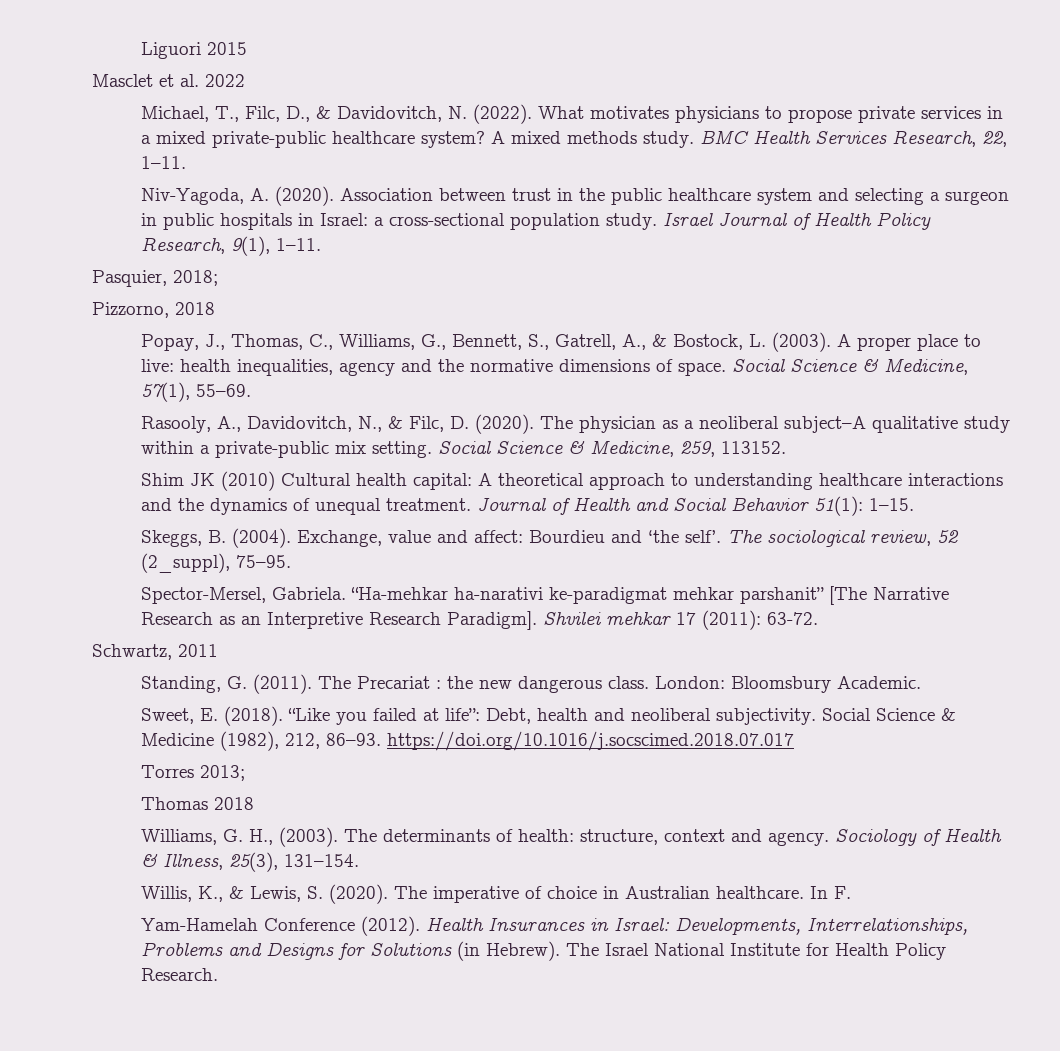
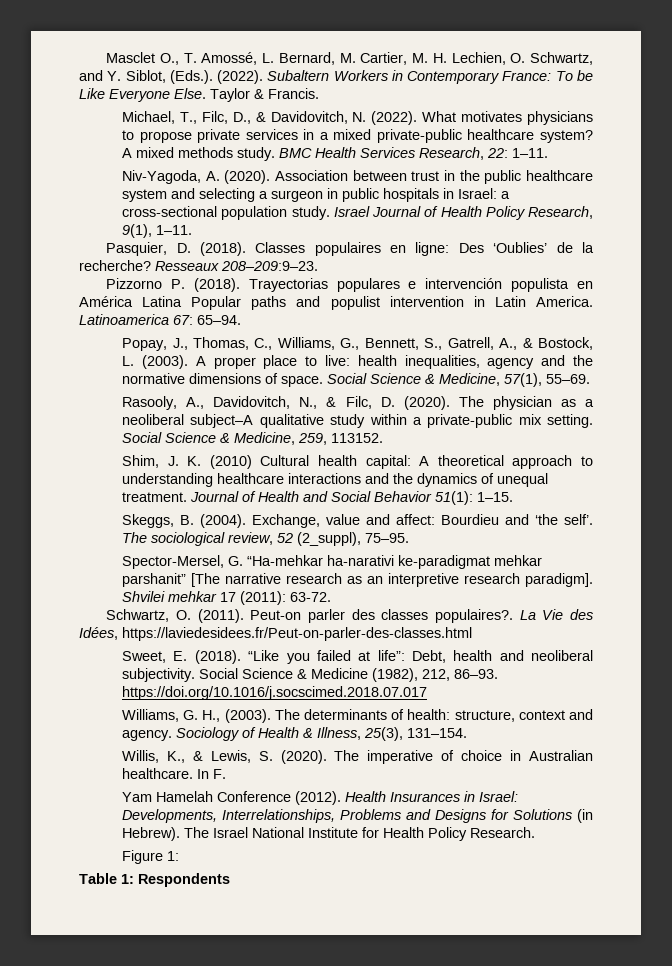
[141,42,248,59] [92,74,245,87] Liguori 2015 // Masclet et al. 2022 -> [106,52,594,65] [79,70,593,84] [79,88,319,102] Masclet O., T. Amossé, L. Bernard, M. Cartier, M. H. Lechien, O. Schwartz, and Y. Siblot, (Eds.). (2022). Subaltern Workers in Contemporary France: To be Like Everyone Else. Taylor & Francis.
[982,131,1008,147] 22, -> [487,148,509,158] 22:
[173,270,218,286] [92,302,215,318] 2018; // Pizzorno, 2018 -> [176,242,594,256] [79,260,318,271] [106,278,593,292] [79,296,593,310] [79,314,241,325] D. (2018). Classes populaires en ligne: Des ‘Oublies’ de la recherche? Resseaux 208–209:9–23. // Pizzorno P. (2018). Trayectorias populares e intervención populista en América Latina Popular paths and populist intervention in Latin America. Latinoamerica 67: 65–94.
[141,473,216,486] Shim JK -> [122,455,202,468] Shim, J. K.
[272,587,347,600] Gabriela. -> [228,556,244,566] G.
[873,587,950,600] [141,611,538,630] Narrative Research as an Interpretive Research Paradigm]. -> [225,573,593,587] narrative research as an interpretive research paradigm].
[178,644,218,657] [141,674,922,694] 2011 // Standing, G. (2011). The Precariat : the new dangerous class. London: Bloomsbury Academic. -> [175,609,593,623] [79,627,472,641] O. (2011). Peut-on parler des classes populaires?. La Vie des Idées, https://laviedesidees.fr/Peut-on-parler-des-classes.html
[141,765,246,781] [141,797,255,810] // Torres 2013; // Thomas 2018 -> (428, 693) none
[141,918,259,931] Yam-Hamelah -> [122,791,214,802] Yam Hamelah
(219, 974) none -> [122,850,180,864] [79,873,230,887] // Figure 1: // Table 1: Respondents

